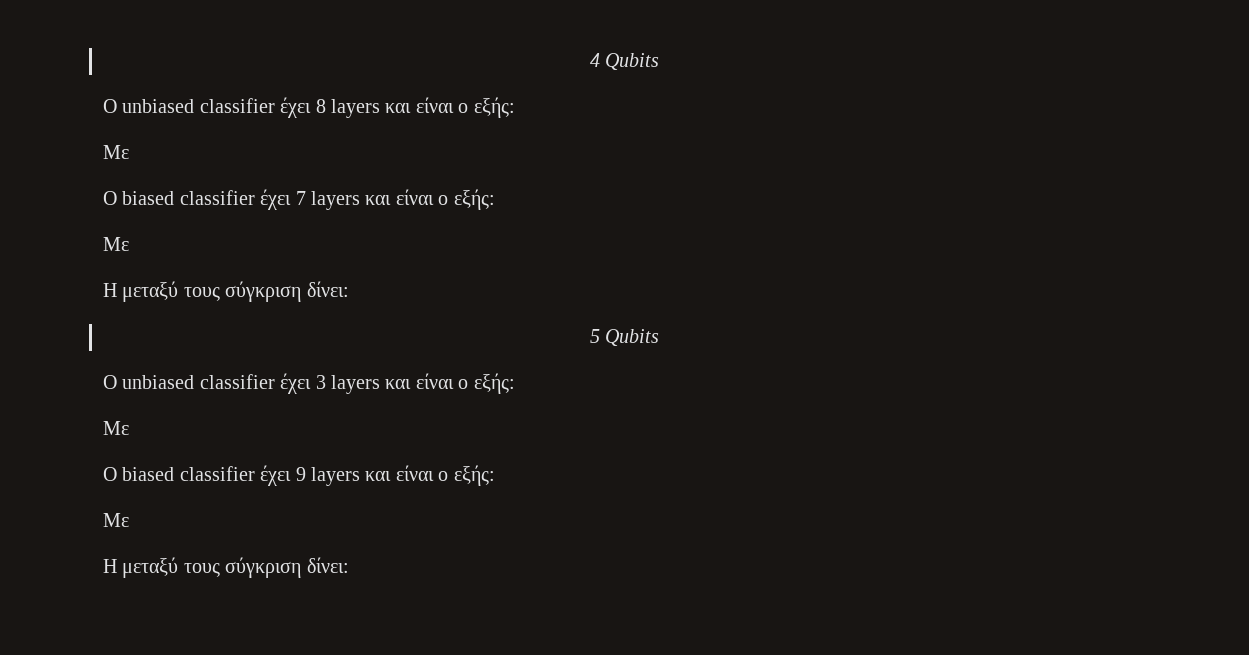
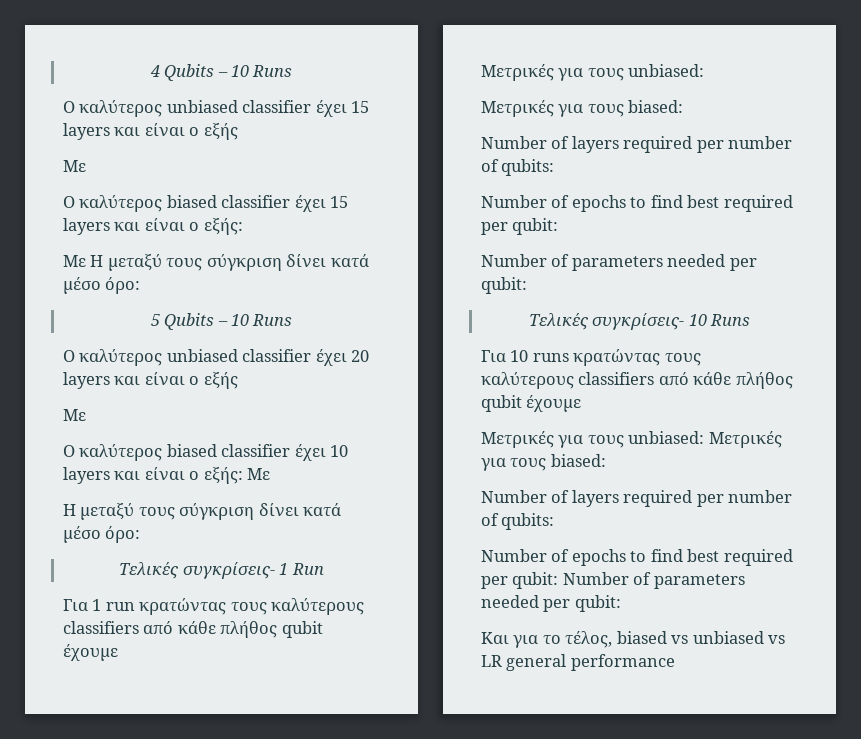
[103,97,515,118] [103,145,129,159] [103,189,495,210] [103,237,129,251] [103,281,349,302] [589,329,660,346] [103,373,515,394] [103,421,129,435] [103,465,495,486] [103,513,129,527] [103,557,349,578] // Ο unbiased classifier έχει 8 layers και είναι ο εξής: // Με // Ο biased classifier έχει 7 layers και είναι ο εξής: // Με // H μεταξύ τους σύγκριση δίνει: // 5 Qubits // Ο unbiased classifier έχει 3 layers και είναι ο εξής: // Με // Ο biased classifier έχει 9 layers και είναι ο εξής: // Με // H μεταξύ τους σύγκριση δίνει: -> [217,65,293,77] [63,100,370,117] [63,122,238,140] [63,160,86,172] [63,195,349,212] [63,217,243,235] [63,253,369,271] [63,277,141,294] [150,313,293,330] [63,349,370,366] [63,371,238,389] [63,409,86,421] [63,444,349,461] [63,466,271,484] [63,502,342,520] [63,526,141,543] [119,562,324,579] [63,598,365,615] [63,621,323,638] [63,644,118,661] [481,64,705,81] [481,100,684,117] [481,136,793,153] [481,159,555,176] [481,195,793,212] [481,218,559,235] [481,254,757,271] [481,277,527,294] [528,313,751,330] [481,349,701,366] [481,372,793,389] [481,395,582,412] [481,431,782,448] [481,454,606,471] [481,490,793,507] [481,513,555,530] [481,549,793,566] [481,572,745,589] [481,595,621,612] [481,631,786,648] [481,654,675,671] – 10 Runs // Ο καλύτερος unbiased classifier έχει 15 layers και είναι ο εξής // Με // Ο καλύτερος biased classifier έχει 15 layers και είναι ο εξής: // Με H μεταξύ τους σύγκριση δίνει κατά μέσο όρο: // 5 Qubits – 10 Runs // Ο καλύτερος unbiased classifier έχει 20 layers και είναι ο εξής // Με // Ο καλύτερος biased classifier έχει 10 layers και είναι ο εξής: Με // H μεταξύ τους σύγκριση δίνει κατά μέσο όρο: // Τελικές συγκρίσεις- 1 Run // Για 1 run κρατώντας τους καλύτερους classifiers από κάθε πλήθος qubit έχουμε // Μετρικές για τους unbiased: // Μετρικές για τους biased: // Number of layers required per number of qubits: // Number of epochs to find best required per qubit: // Number of parameters needed per qubit: // Τελικές συγκρίσεις- 10 Runs // Για 10 runs κρατώντας τους καλύτερους classifiers από κάθε πλήθος qubit έχουμε // Μετρικές για τους unbiased: Μετρικές για τους biased: // Number of layers required per number of qubits: // Number of epochs to find best required per qubit: Number of parameters needed per qubit: // Και για το τέλος, biased vs unbiased vs LR general performance

